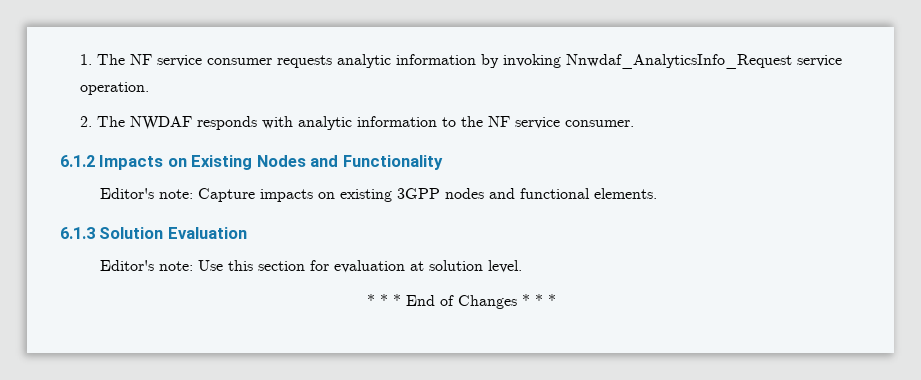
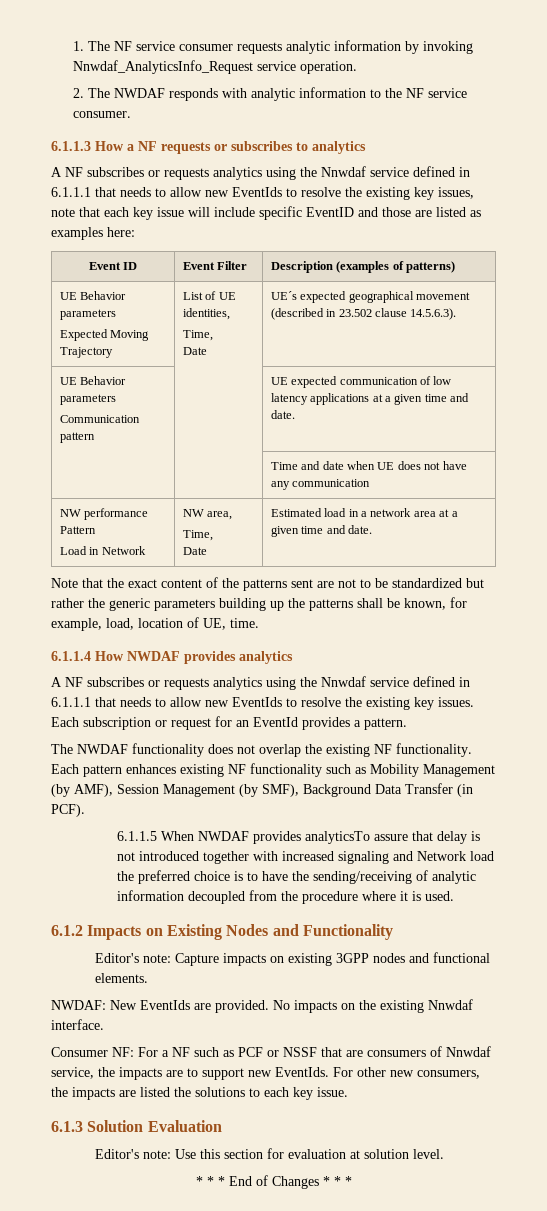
(635, 123) none -> [51,141,366,154] [51,166,470,180] [51,187,474,200] [51,206,481,220] [51,227,135,240] [88,262,138,270] [182,261,248,270] [270,261,456,273] [59,291,127,300] [59,309,116,320] [59,329,150,341] [59,347,113,358] [182,291,236,300] [182,308,230,320] [182,330,213,341] [182,347,207,355] [270,291,471,303] [270,308,457,320] [59,376,127,385] [59,394,116,405] [59,415,140,423] [59,432,95,443] [270,376,452,388] [270,393,470,405] [270,410,295,419] [270,461,467,470] [270,479,371,490] [59,508,149,520] [59,526,96,534] [59,546,146,555] [182,509,233,520] [182,530,213,541] [182,547,207,555] [270,508,458,517] [270,525,373,537] [51,577,484,591] [51,597,467,611] [51,617,259,631] [51,651,293,664] [51,676,470,690] [51,697,474,710] [51,716,407,730] [51,743,472,757] [51,763,495,777] [51,783,473,797] [51,804,85,817] [117,831,481,844] [117,851,495,864] [117,870,477,884] [117,890,455,904] // 6.1.1.3 How a NF requests or subscribes to analytics // A NF subscribes or requests analytics using the Nnwdaf service defined in 6.1.1.1 that needs to allow new EventIds to resolve the existing key issues, note that each key issue will include specific EventID and those are listed as examples here: // Event ID | Event Filter | Description (examples of patterns) // UE Behavior parameters // Expected Moving Trajectory | List of UE identities, // Time, // Date | UE´s expected geographical movement (described in 23.502 clause 14.5.6.3). // UE Behavior parameters // Communication pattern | | UE expected communication of low latency applications at a given time and date. // | | Time and date when UE does not have any communication // NW performance Pattern // Load in Network | NW area, // Time, // Date | Estimated load in a network area at a given time and date. // Note that the exact content of the patterns sent are not to be standardized but rather the generic parameters building up the patterns shall be known, for example, load, location of UE, time. // 6.1.1.4 How NWDAF provides analytics // A NF subscribes or requests analytics using the Nnwdaf service defined in 6.1.1.1 that needs to allow new EventIds to resolve the existing key issues. Each subscription or request for an EventId provides a pattern. // The NWDAF functionality does not overlap the existing NF functionality. Each pattern enhances existing NF functionality such as Mobility Management (by AMF), Session Management (by SMF), Background Data Transfer (in PCF). // 6.1.1.5 When NWDAF provides analyticsTo assure that delay is not introduced together with increased signaling and Network load the preferred choice is to have the sending/receiving of analytic information decoupled from the procedure where it is used.
(658, 193) none -> [51,999,473,1013] [51,1019,104,1030] [51,1046,491,1057] [51,1067,480,1080] [51,1087,348,1100] // NWDAF: New EventIds are provided. No impacts on the existing Nnwdaf interface. // Consumer NF: For a NF such as PCF or NSSF that are consumers of Nnwdaf service, the impacts are to support new EventIds. For other new consumers, the impacts are listed the solutions to each key issue.

